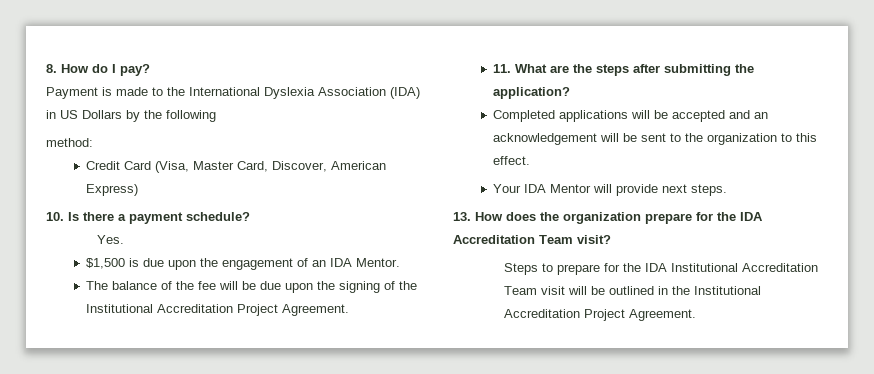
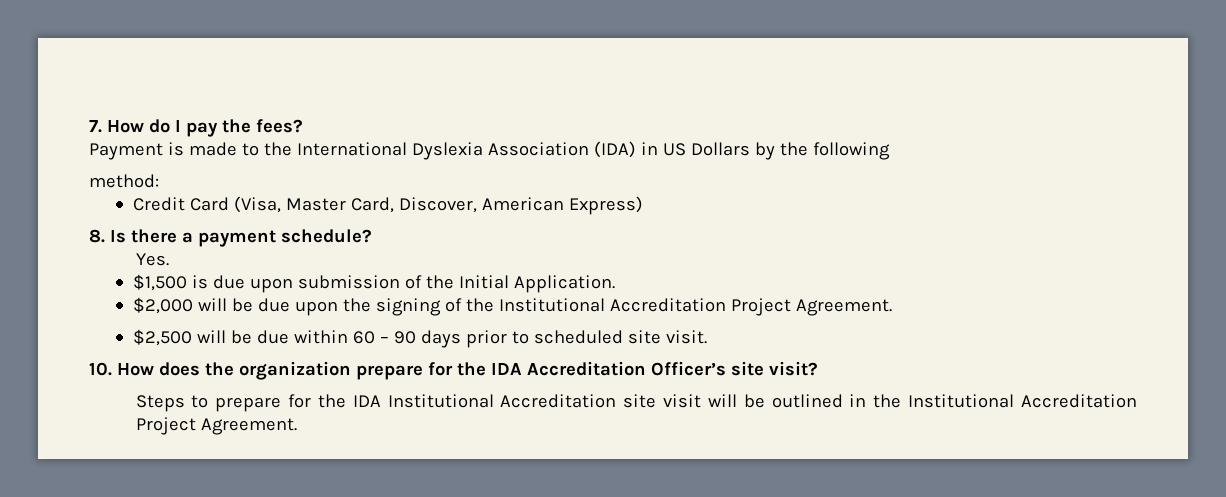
[46,64,57,73] 8. -> [89,120,102,133] 7.
[120,64,150,76] pay? -> [185,119,303,137] pay the fees?
[46,212,64,221] 10. -> [89,229,105,243] 8.
[199,258,400,270] [85,281,216,290] the engagement of an IDA Mentor. // The balance of the fee -> [297,275,615,293] [132,297,193,314] submission of the Initial Application. // $2,000
[492,64,754,76] [492,87,570,99] [492,110,768,122] [492,133,817,145] [492,156,530,165] [492,184,727,196] [453,212,471,221] 11. What are the steps after submitting the application? // Completed applications will be accepted and an acknowledgement will be sent to the organization to this effect. // Your IDA Mentor will provide next steps. // 13. -> [132,329,707,348] [89,362,112,376] $2,500 will be due within 60 – 90 days prior to scheduled site visit. // 10.
[539,235,573,244] Team -> [650,361,764,376] Officer’s site
[503,286,537,295] Team -> [623,394,657,408] site

